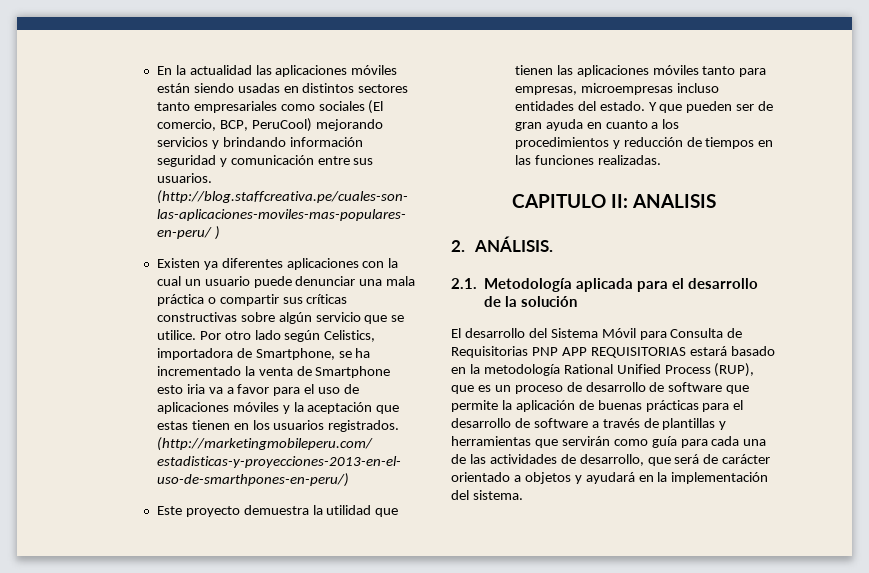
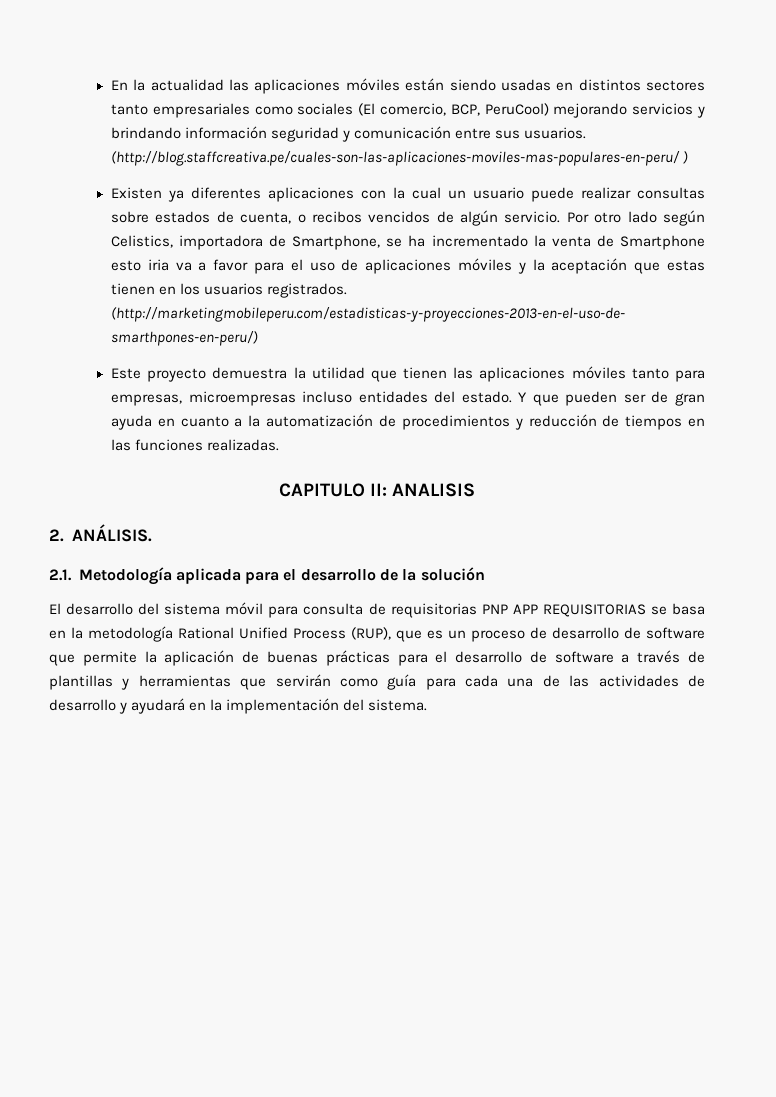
[295,276,416,286] [156,294,348,306] [156,312,405,324] [156,330,196,340] denunciar una mala práctica o compartir sus críticas constructivas sobre algún servicio que se utilice. -> [580,187,706,199] [110,210,561,226] realizar consultas sobre estados de cuenta, o recibos vencidos de algún servicio.
[662,119,680,129] los -> [248,414,396,427] la automatización de
[550,328,743,340] [451,346,528,358] Sistema Móvil para Consulta de Requisitorias -> [164,602,477,618] sistema móvil para consulta de requisitorias
[689,346,775,356] estará basado -> [650,603,706,615] se basa
[579,454,771,466] [451,472,571,484] desarrollo, que será de carácter orientado a objetos -> [49,699,116,711] desarrollo

